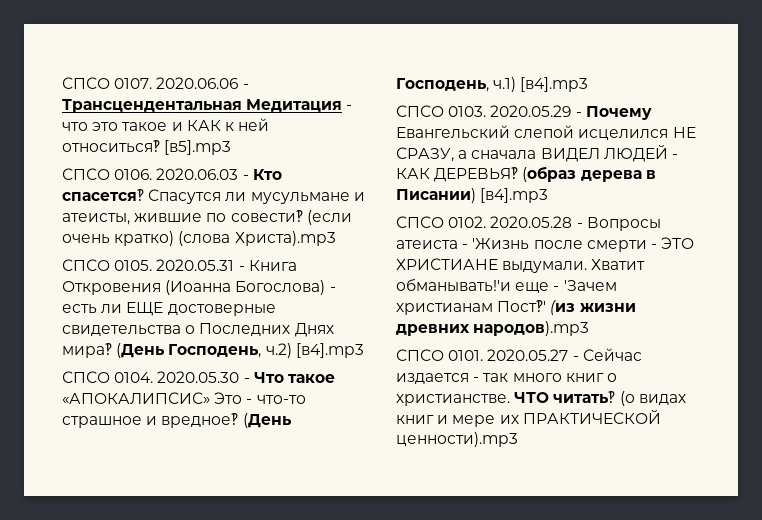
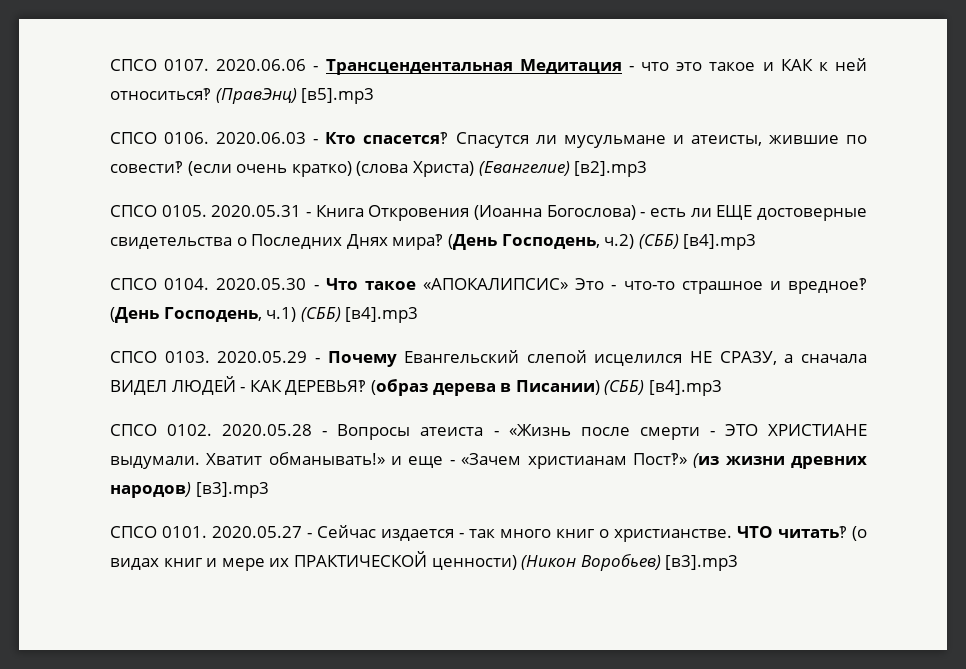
(160, 146) none -> [215,88,297,104] (ПравЭнц)
[234,231,336,246] Христа).mp3 -> [412,161,648,177] Христа) (Евангелие) [в2].mp3
(292, 350) none -> [638,234,679,249] (СББ)
(517, 84) none -> [300,307,341,322] (СББ)
(476, 195) none -> [604,380,645,395] (СББ)
[472,238,530,250] 'Жизнь -> [508,424,571,436] «Жизнь
[396,278,617,293] [396,300,547,315] обманывать!'и еще - 'Зачем христианам Пост‽' -> [268,452,687,469] обманывать!» и еще - «Зачем христианам Пост‽»
[473,321,590,336] народов).mp3 -> [110,482,269,498] народов) [в3].mp3
[396,432,518,447] ценности).mp3 -> [431,554,739,571] ценности) (Никон Воробьев) [в3].mp3

